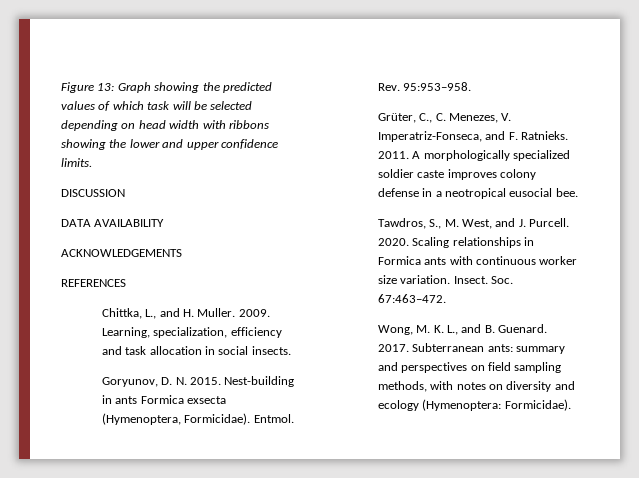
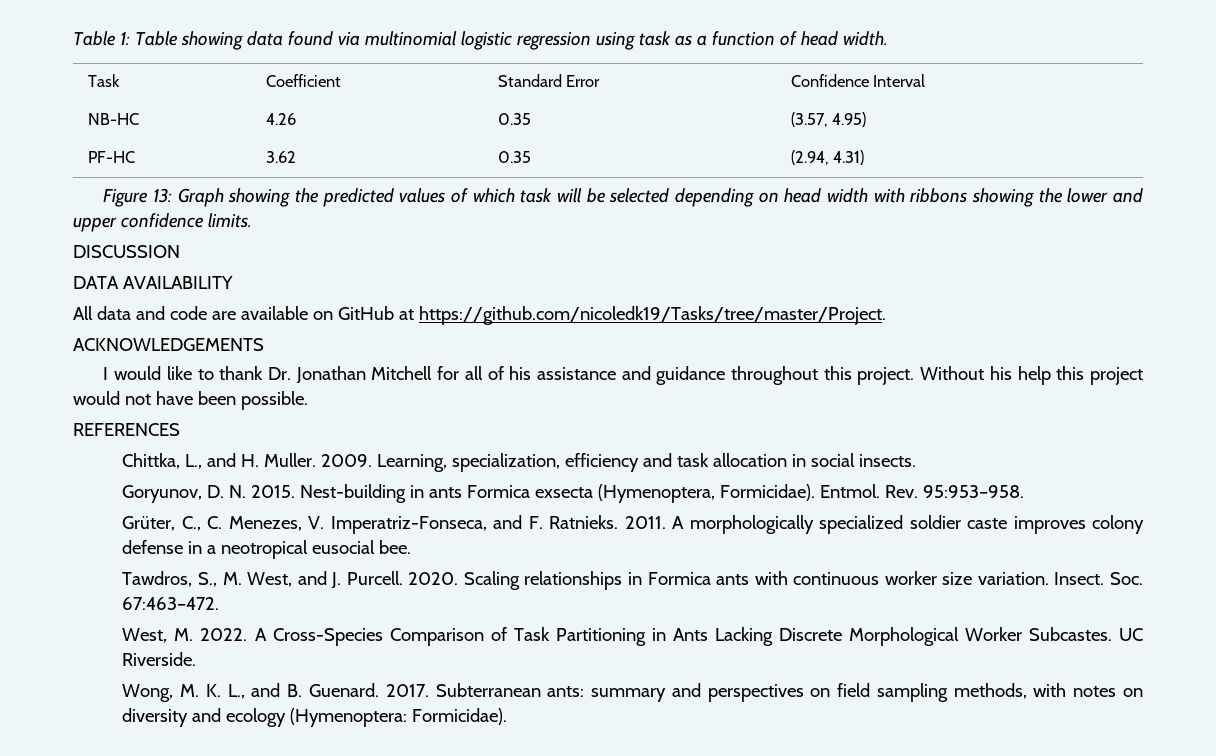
(61, 87) none -> [73,31,888,50] [87,74,120,87] [265,74,341,87] [497,74,600,87] [790,74,925,87] [87,113,139,125] [265,113,296,125] [497,113,531,125] [790,112,866,127] [87,151,135,163] [265,151,296,163] [497,151,531,163] [790,150,864,165] Table 1: Table showing data found via multinomial logistic regression using task as a function of head width. // Task | Coefficient | Standard Error | Confidence Interval // NB-HC | 4.26 | 0.35 | (3.57, 4.95) // PF-HC | 3.62 | 0.35 | (2.94, 4.31) //
[61,249,182,257] ACKNOWLEDGEMENTS -> [73,306,886,325] [73,338,264,351] [103,366,1143,385] [73,391,308,410] All data and code are available on GitHub at https://github.com/nicoledk19/Tasks/tree/master/Project. // ACKNOWLEDGEMENTS // I would like to thank Dr. Jonathan Mitchell for all of his assistance and guidance throughout this project. Without his help this project would not have been possible.
(446, 298) none -> [122,627,1143,646] [122,652,197,666] // West, M. 2022. A Cross-Species Comparison of Task Partitioning in Ants Lacking Discrete Morphological Worker Subcastes. UC Riverside.

